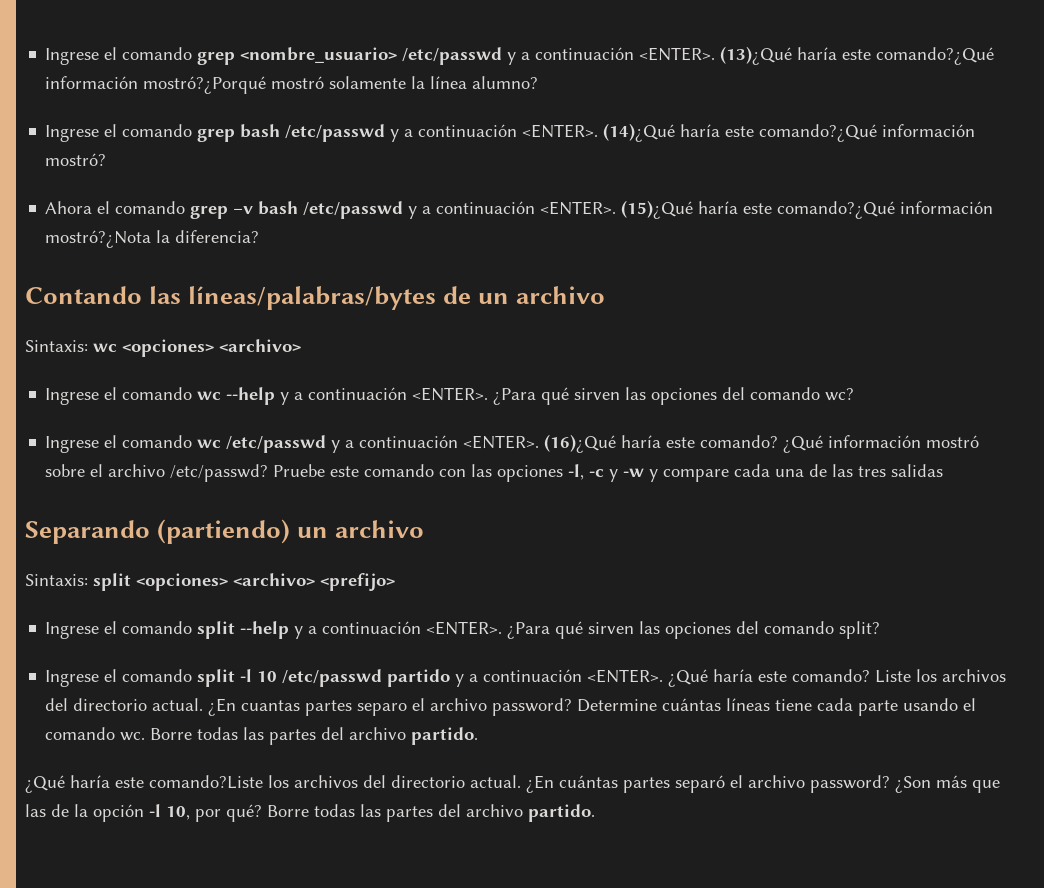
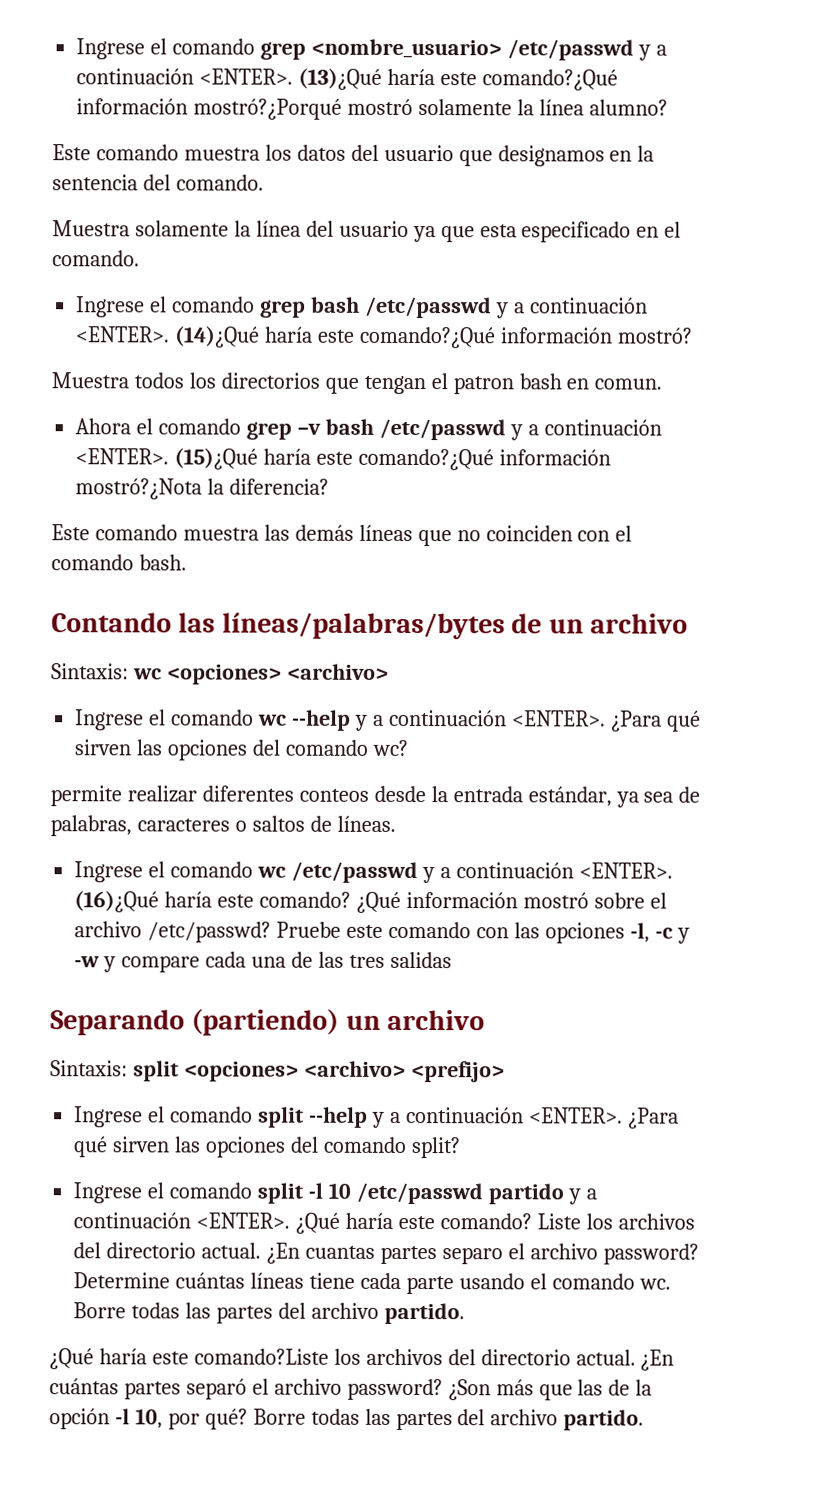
(539, 82) none -> [52,144,655,167] [52,174,264,191] [52,220,682,243] [52,250,140,267] // Este comando muestra los datos del usuario que designamos en la sentencia del comando. // Muestra solamente la línea del usuario ya que esta especificado en el comando.
(107, 159) none -> [51,372,663,395] // Muestra todos los directorios que tengan el patron bash en comun.
(260, 236) none -> [51,524,633,547] [51,554,187,571] // Este comando muestra las demás líneas que no coinciden con el comando bash.
(855, 394) none -> [50,785,701,808] [50,815,396,837] // permite realizar diferentes conteos desde la entrada estándar, ya sea de palabras, caracteres o saltos de líneas.

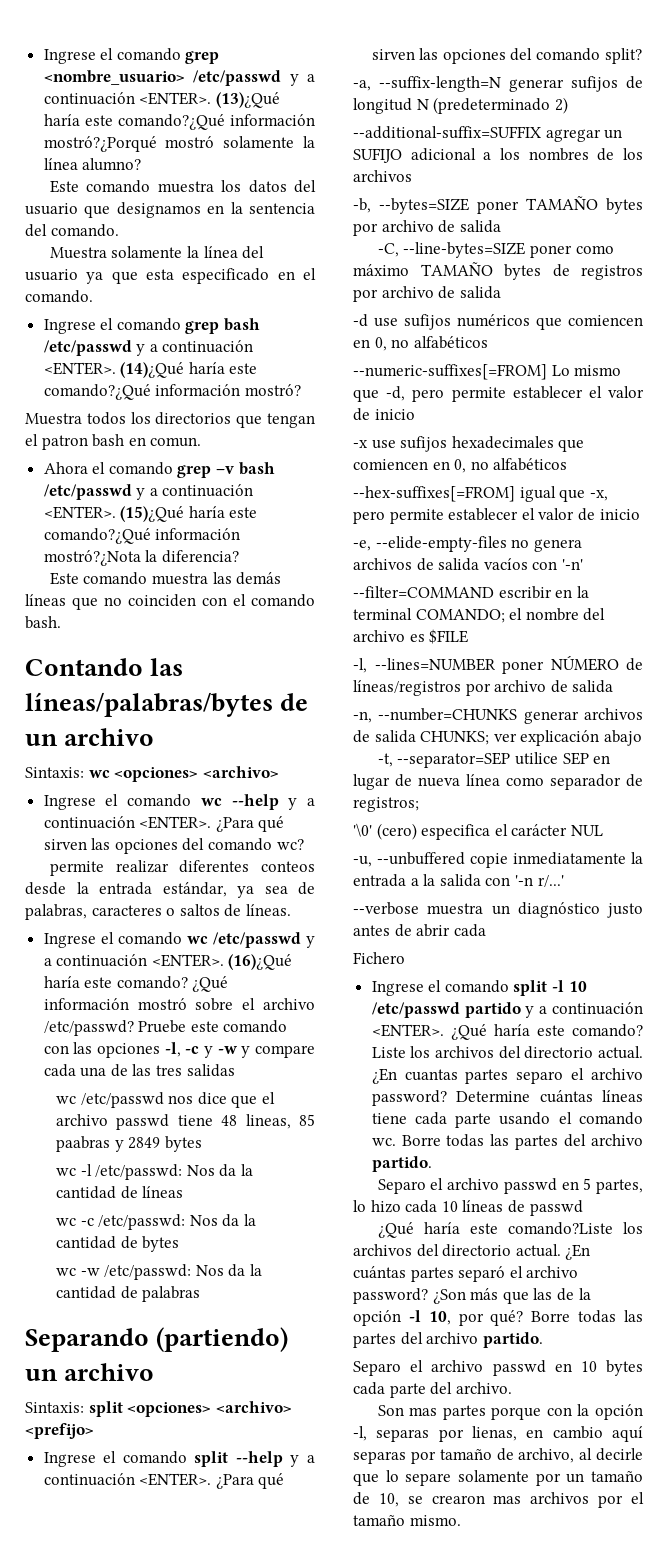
(452, 960) none -> [55,1092,275,1108] [55,1114,315,1130] [55,1136,202,1152] [55,1164,253,1180] [55,1186,184,1199] [55,1214,256,1230] [55,1236,180,1252] [55,1264,262,1280] [55,1286,201,1302] // wc /etc/passwd nos dice que el archivo passwd tiene 48 lineas, 85 paabras y 2849 bytes // wc -l /etc/passwd: Nos da la cantidad de líneas // wc -c /etc/passwd: Nos da la cantidad de bytes // wc -w /etc/passwd: Nos da la cantidad de palabras
(461, 1148) none -> [353,76,643,92] [353,97,568,114] [353,126,623,142] [353,148,643,163] [353,170,412,182] [353,196,643,214] [353,220,501,236] [377,242,614,258] [353,262,643,280] [353,286,501,302] [353,314,643,330] [353,336,488,351] [353,364,622,380] [353,386,644,402] [353,408,415,421] [353,436,585,452] [353,458,568,473] [353,486,608,502] [353,508,640,524] [353,536,582,552] [353,558,583,571] [353,586,589,599] [353,608,606,623] [353,629,469,644] [353,655,643,674] [353,680,614,696] [353,708,643,724] [353,730,642,746] [377,752,611,768] [353,774,643,790] [353,797,419,812] [353,823,603,840] [353,852,643,868] [353,874,564,887] [353,902,643,918] [353,924,486,937] [353,952,405,964] // -a, --suffix-length=N generar sufijos de longitud N (predeterminado 2) // --additional-suffix=SUFFIX agregar un SUFIJO adicional a los nombres de los archivos // -b, --bytes=SIZE poner TAMAÑO bytes por archivo de salida // -C, --line-bytes=SIZE poner como máximo TAMAÑO bytes de registros por archivo de salida // -d use sufijos numéricos que comiencen en 0, no alfabéticos // --numeric-suffixes[=FROM] Lo mismo que -d, pero permite establecer el valor de inicio // -x use sufijos hexadecimales que comiencen en 0, no alfabéticos // --hex-suffixes[=FROM] igual que -x, pero permite establecer el valor de inicio // -e, --elide-empty-files no genera archivos de salida vacíos con '-n' // --filter=COMMAND escribir en la terminal COMANDO; el nombre del archivo es $FILE // -l, --lines=NUMBER poner NÚMERO de líneas/registros por archivo de salida // -n, --number=CHUNKS generar archivos de salida CHUNKS; ver explicación abajo // -t, --separator=SEP utilice SEP en lugar de nueva línea como separador de registros; // '\0' (cero) especifica el carácter NUL // -u, --unbuffered copie inmediatamente la entrada a la salida con '-n r/...' // --verbose muestra un diagnóstico justo antes de abrir cada // Fichero
(465, 1313) none -> [377,1178,643,1194] [353,1200,583,1216] // Separo el archivo passwd en 5 partes, lo hizo cada 10 líneas de passwd
(645, 1420) none -> [353,1360,643,1376] [353,1382,512,1398] [377,1404,643,1420] [353,1426,643,1442] [353,1448,643,1464] [353,1470,643,1486] [353,1492,644,1508] [353,1515,461,1526] // Separo el archivo passwd en 10 bytes cada parte del archivo. // Son mas partes porque con la opción -l, separas por lienas, en cambio aquí separas por tamaño de archivo, al decirle que lo separe solamente por un tamaño de 10, se crearon mas archivos por el tamaño mismo.

